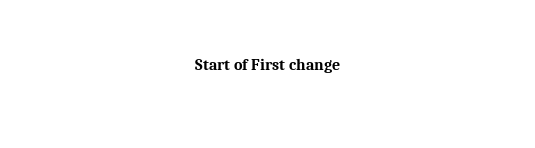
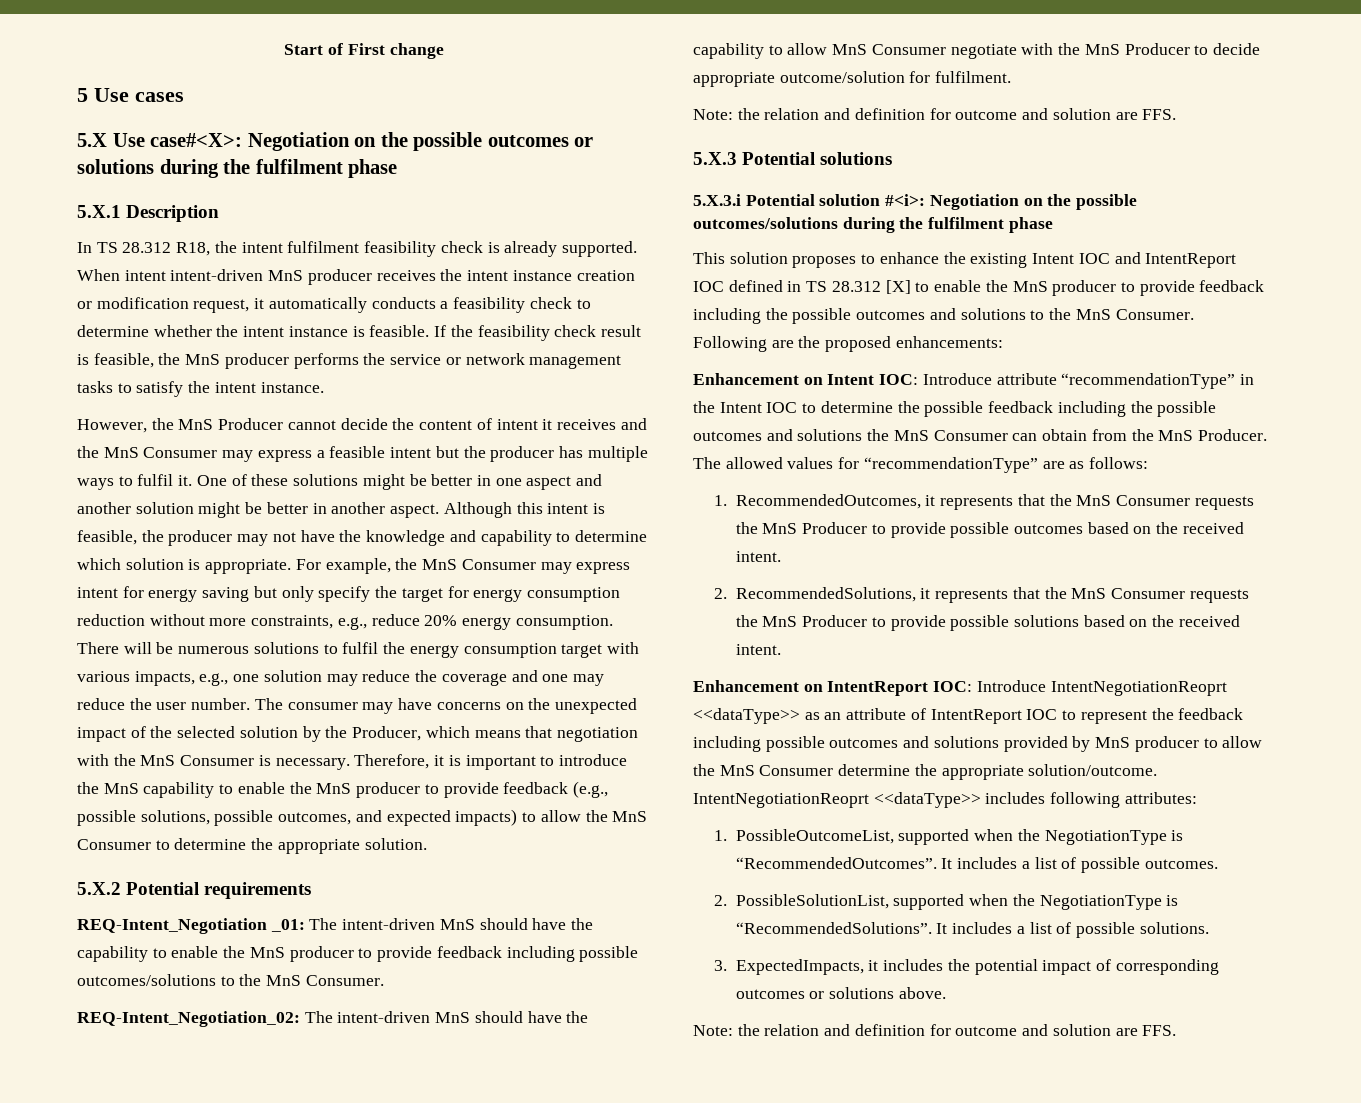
(341, 65) none -> [77,88,184,102] [77,132,594,151] [77,159,398,178] [77,205,220,222] [77,241,637,257] [77,269,635,285] [77,297,591,313] [77,325,641,341] [77,353,622,369] [77,381,324,397] [77,418,647,433] [77,446,648,462] [77,474,603,490] [77,502,605,518] [77,530,647,546] [77,558,631,574] [77,586,620,602] [77,614,613,630] [77,642,639,658] [77,670,604,686] [77,698,637,714] [77,726,638,742] [77,754,627,770] [77,781,608,798] [77,809,648,826] [77,838,427,854] [77,882,312,899] [77,918,594,934] [77,946,639,962] [77,974,384,986] [77,1011,589,1027] [693,43,1260,59] [693,71,1012,87] [693,108,1177,120] [693,152,893,165] [693,194,1138,210] [693,217,1053,233] [693,252,1237,268] [693,280,1265,296] [693,308,1194,324] [693,336,1003,352] [693,373,1255,389] [693,401,1217,417] [693,429,1267,441] [693,457,1149,473] [713,494,1254,510] [735,522,1244,538] [735,551,781,562] [713,587,1249,603] [735,615,1240,631] [735,644,781,655] [693,680,1227,696] [693,708,1244,724] [693,736,1263,752] [693,764,1158,780] [693,792,1197,808] [713,829,1184,845] [735,857,1218,873] [713,894,1179,910] [735,922,1209,938] [713,959,1219,975] [735,987,946,999] [693,1024,1177,1036] // 5 Use cases // 5.X Use case#<X>: Negotiation on the possible outcomes or solutions during the fulfilment phase // 5.X.1 Description // In TS 28.312 R18, the intent fulfilment feasibility check is already supported. When intent intent-driven MnS producer receives the intent instance creation or modification request, it automatically conducts a feasibility check to determine whether the intent instance is feasible. If the feasibility check result is feasible, the MnS producer performs the service or network management tasks to satisfy the intent instance. // However, the MnS Producer cannot decide the content of intent it receives and the MnS Consumer may express a feasible intent but the producer has multiple ways to fulfil it. One of these solutions might be better in one aspect and another solution might be better in another aspect. Although this intent is feasible, the producer may not have the knowledge and capability to determine which solution is appropriate. For example, the MnS Consumer may express intent for energy saving but only specify the target for energy consumption reduction without more constraints, e.g., reduce 20% energy consumption. There will be numerous solutions to fulfil the energy consumption target with various impacts, e.g., one solution may reduce the coverage and one may reduce the user number. The consumer may have concerns on the unexpected impact of the selected solution by the Producer, which means that negotiation with the MnS Consumer is necessary. Therefore, it is important to introduce the MnS capability to enable the MnS producer to provide feedback (e.g., possible solutions, possible outcomes, and expected impacts) to allow the MnS Consumer to determine the appropriate solution. // 5.X.2 Potential requirements // REQ-Intent_Negotiation _01: The intent-driven MnS should have the capability to enable the MnS producer to provide feedback including possible outcomes/solutions to the MnS Consumer. // REQ-Intent_Negotiation_02: The intent-driven MnS should have the capability to allow MnS Consumer negotiate with the MnS Producer to decide appropriate outcome/solution for fulfilment. // Note: the relation and definition for outcome and solution are FFS. // 5.X.3 Potential solutions // 5.X.3.i Potential solution #<i>: Negotiation on the possible outcomes/solutions during the fulfilment phase // This solution proposes to enhance the existing Intent IOC and IntentReport IOC defined in TS 28.312 [X] to enable the MnS producer to provide feedback including the possible outcomes and solutions to the MnS Consumer. Following are the proposed enhancements: // Enhancement on Intent IOC: Introduce attribute “recommendationType” in the Intent IOC to determine the possible feedback including the possible outcomes and solutions the MnS Consumer can obtain from the MnS Producer. The allowed values for “recommendationType” are as follows: // 1. RecommendedOutcomes, it represents that the MnS Consumer requests the MnS Producer to provide possible outcomes based on the received intent. // 2. RecommendedSolutions, it represents that the MnS Consumer requests the MnS Producer to provide possible solutions based on the received intent. // Enhancement on IntentReport IOC: Introduce IntentNegotiationReoprt <<dataType>> as an attribute of IntentReport IOC to represent the feedback including possible outcomes and solutions provided by MnS producer to allow the MnS Consumer determine the appropriate solution/outcome. IntentNegotiationReoprt <<dataType>> includes following attributes: // 1. PossibleOutcomeList, supported when the NegotiationType is “RecommendedOutcomes”. It includes a list of possible outcomes. // 2. PossibleSolutionList, supported when the NegotiationType is “RecommendedSolutions”. It includes a list of possible solutions. // 3. ExpectedImpacts, it includes the potential impact of corresponding outcomes or solutions above. // Note: the relation and definition for outcome and solution are FFS.

